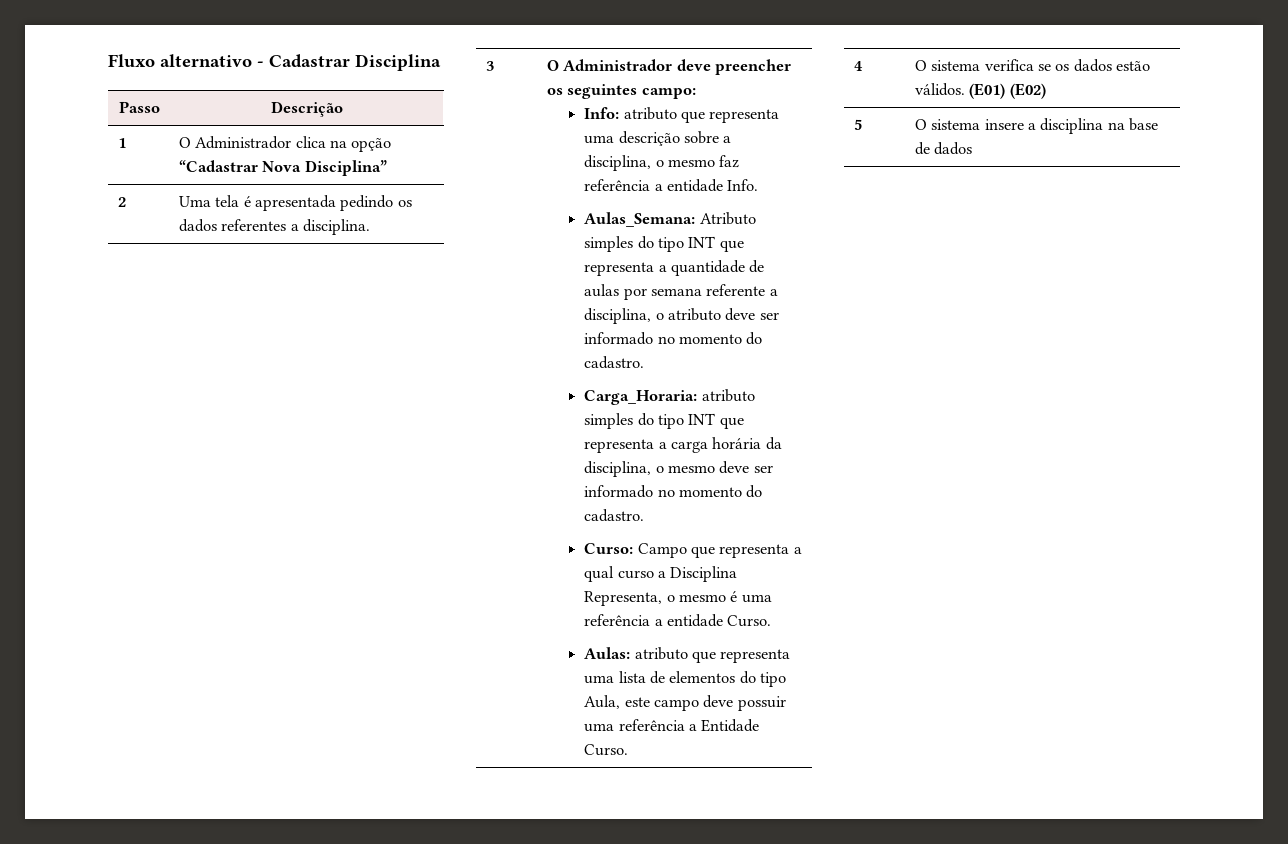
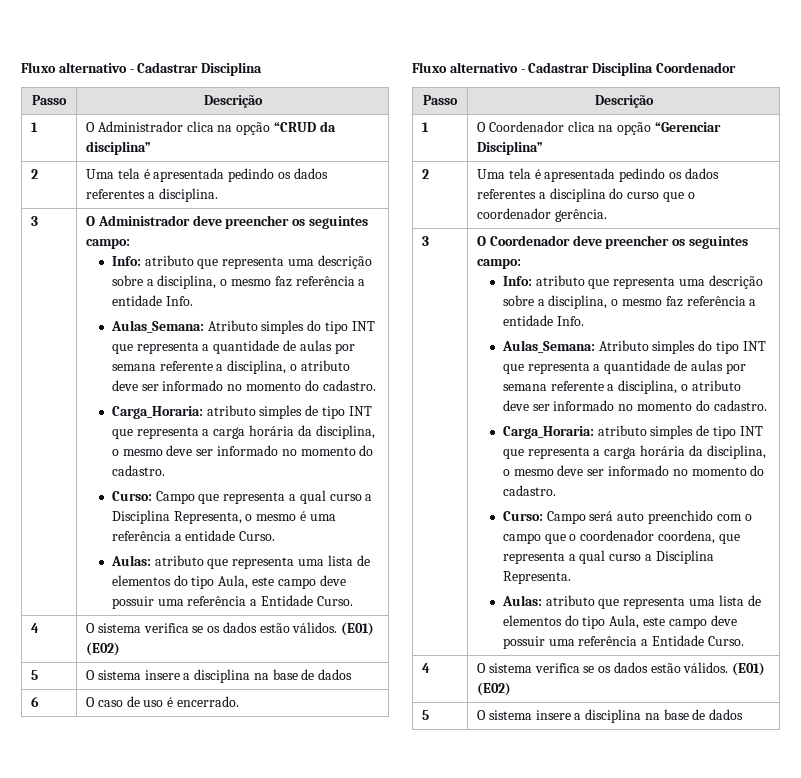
[178,160,387,176] “Cadastrar Nova Disciplina” -> [273,121,336,132] [86,141,152,155] “CRUD da disciplina”
[637,413,654,426] do -> [305,405,319,416] de
(973, 148) none -> [31,696,40,707] [86,696,239,707] [412,62,736,76] [423,95,458,105] [594,95,654,108] [422,122,430,132] [477,121,721,135] [477,141,544,155] [422,169,430,179] [477,168,719,182] [477,188,695,202] [477,208,607,222] [422,236,430,246] [477,235,748,249] [477,259,522,269] [502,275,763,289] [502,295,757,309] [502,315,584,326] [501,340,766,354] [502,360,746,374] [502,380,741,394] [502,400,767,411] [502,425,763,439] [502,445,766,459] [502,465,765,476] [502,485,556,496] [502,510,752,524] [502,530,740,544] [502,550,714,564] [502,571,571,584] [501,595,761,609] [502,615,737,629] [502,635,744,649] [422,663,431,673] [477,662,766,676] [477,682,512,696] [422,710,430,720] [477,709,744,723] // 6 | O caso de uso é encerrado. // Fluxo alternativo - Cadastrar Disciplina Coordenador // Passo | Descrição // 1 | O Coordenador clica na opção “Gerenciar Disciplina” // 2 | Uma tela é apresentada pedindo os dados referentes a disciplina do curso que o coordenador gerência. // 3 | O Coordenador deve preencher os seguintes campo: // Info: atributo que representa uma descrição sobre a disciplina, o mesmo faz referência a entidade Info. // Aulas_Semana: Atributo simples do tipo INT que representa a quantidade de aulas por semana referente a disciplina, o atributo deve ser informado no momento do cadastro. // Carga_Horaria: atributo simples de tipo INT que representa a carga horária da disciplina, o mesmo deve ser informado no momento do cadastro. // Curso: Campo será auto preenchido com o campo que o coordenador coordena, que representa a qual curso a Disciplina Representa. // Aulas: atributo que representa uma lista de elementos do tipo Aula, este campo deve possuir uma referência a Entidade Curso. // 4 | O sistema verifica se os dados estão válidos. (E01) (E02) // 5 | O sistema insere a disciplina na base de dados

